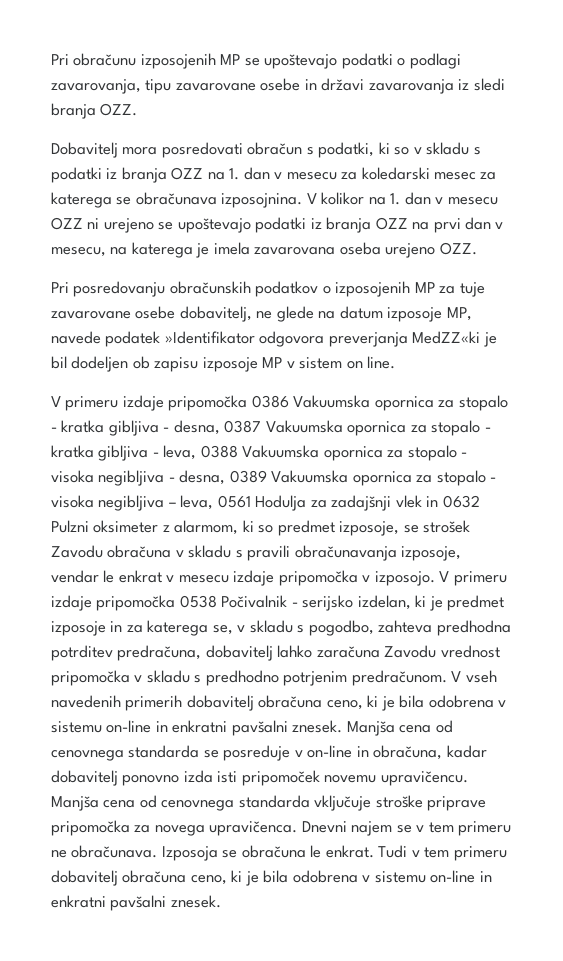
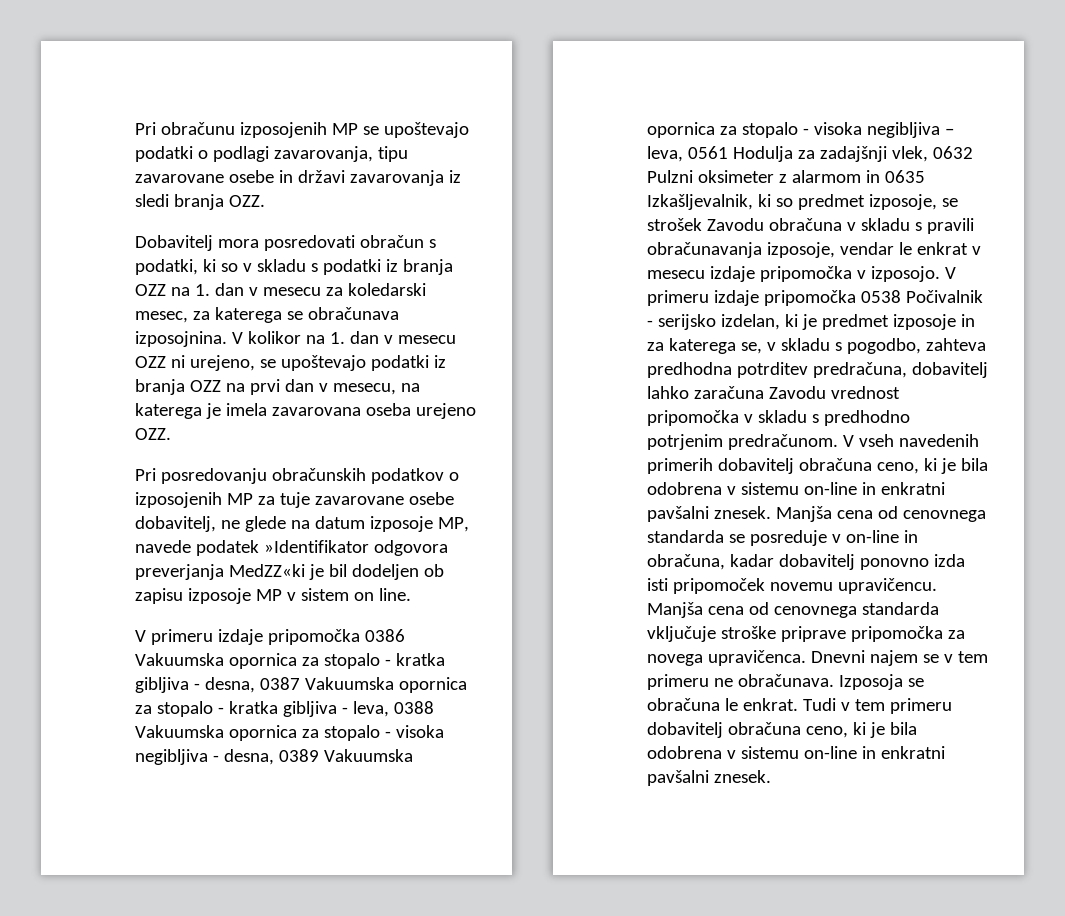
[434,172,477,180] mesec -> [135,311,188,323] mesec,
[103,218,154,233] urejeno -> [189,355,255,371] urejeno,
[395,495,439,508] vlek in -> [891,146,928,162] vlek,
[174,520,239,535] alarmom, -> [791,170,925,183] [647,194,753,210] alarmom in 0635 Izkašljevalnik,

